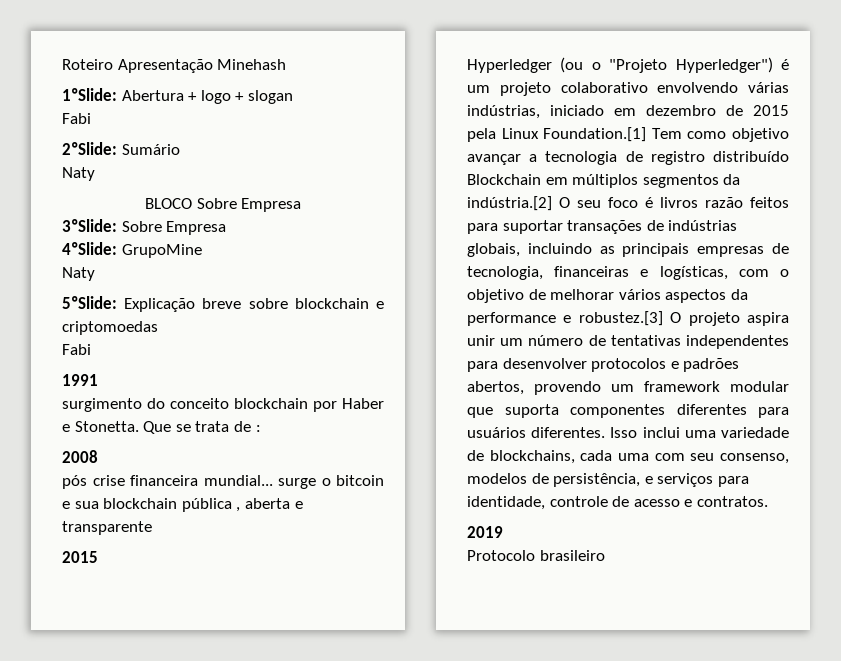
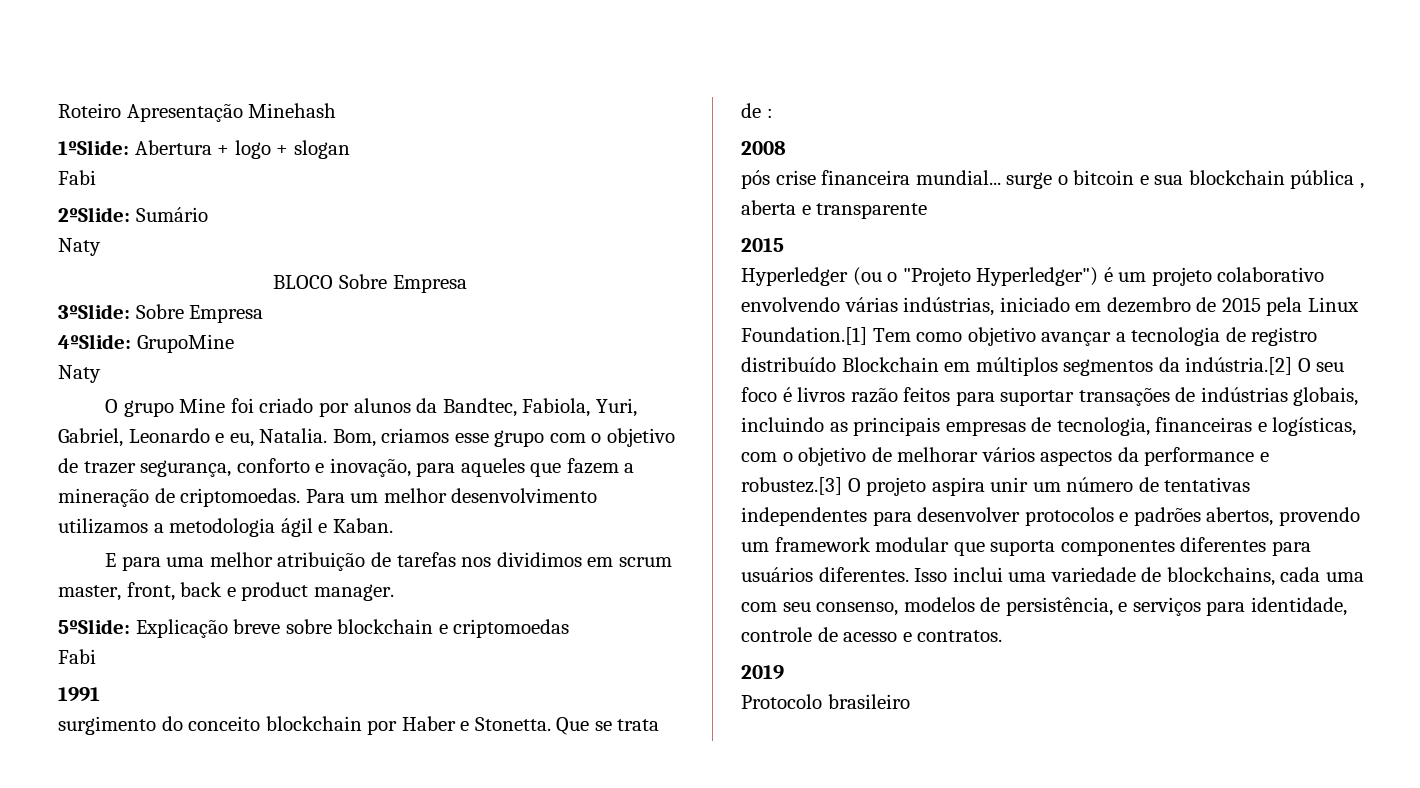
(95, 274) none -> [105,398,637,417] [58,428,675,447] [58,458,635,477] [58,488,598,507] [58,518,393,537] [105,552,672,571] [58,582,394,601] // O grupo Mine foi criado por alunos da Bandtec, Fabiola, Yuri, Gabriel, Leonardo e eu, Natalia. Bom, criamos esse grupo com o objetivo de trazer segurança, conforto e inovação, para aqueles que fazem a mineração de criptomoedas. Para um melhor desenvolvimento utilizamos a metodologia ágil e Kaban. // E para uma melhor atribuição de tarefas nos dividimos em scrum master, front, back e product manager.

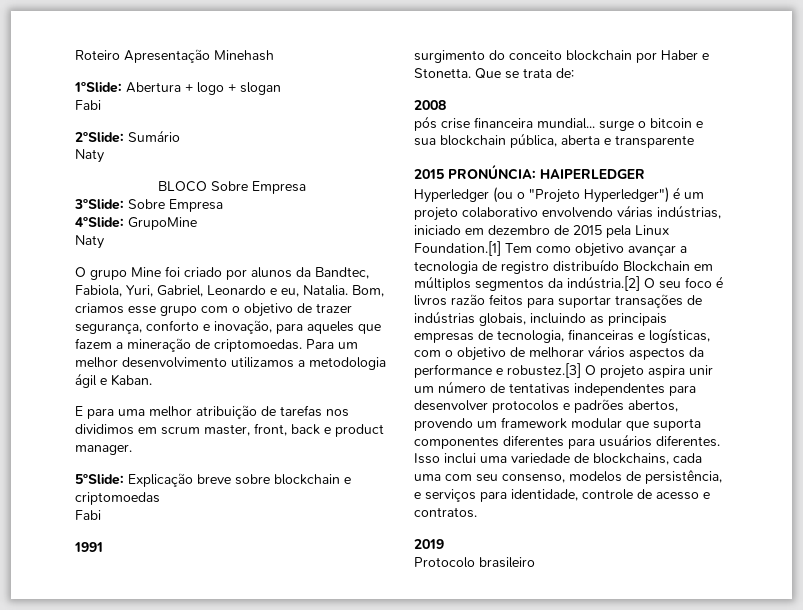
[741,103,773,118] de : -> [556,68,574,78] de:
[1290,170,1364,189] pública , -> [510,133,557,148] pública,
(784, 245) none -> [448,164,645,180] PRONÚNCIA: HAIPERLEDGER

